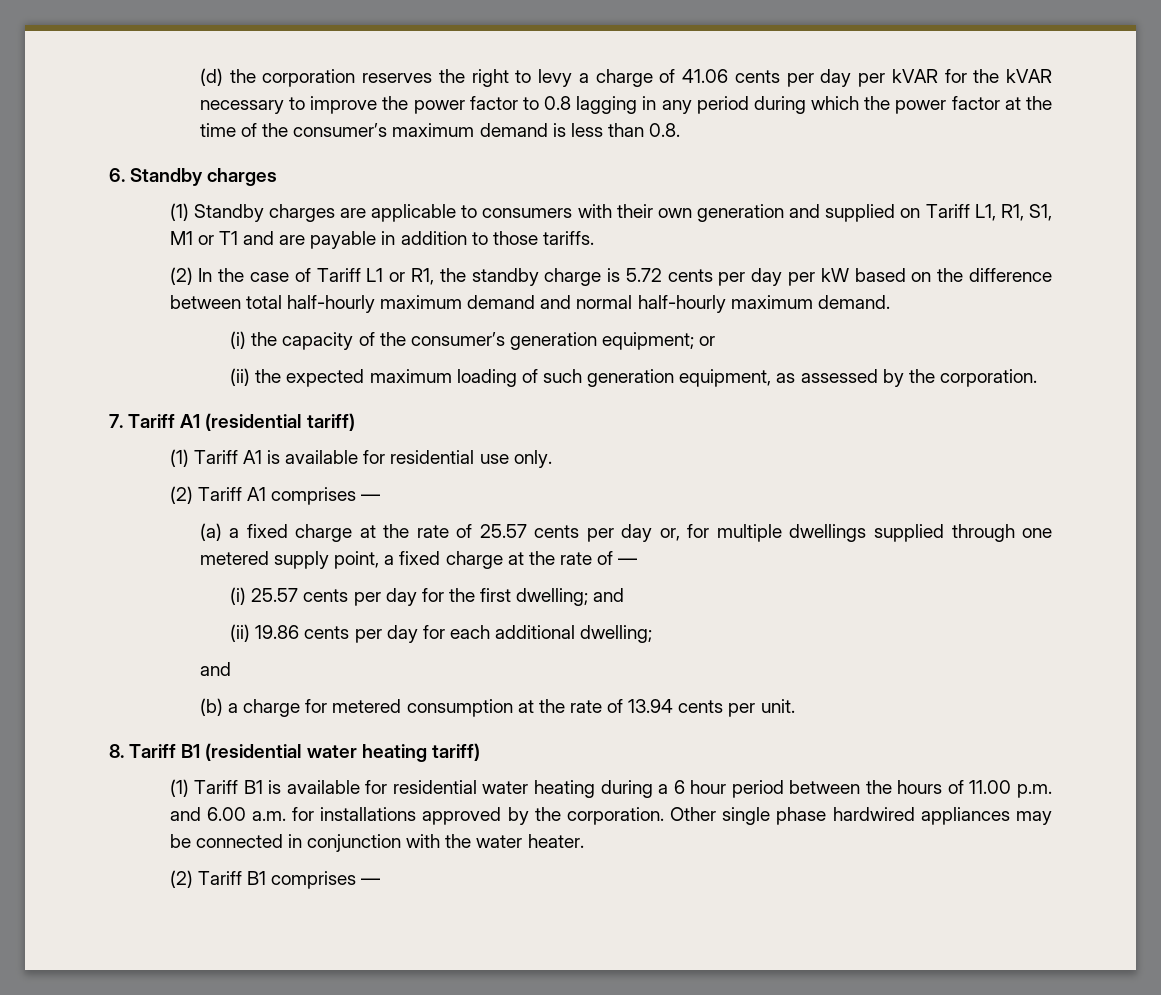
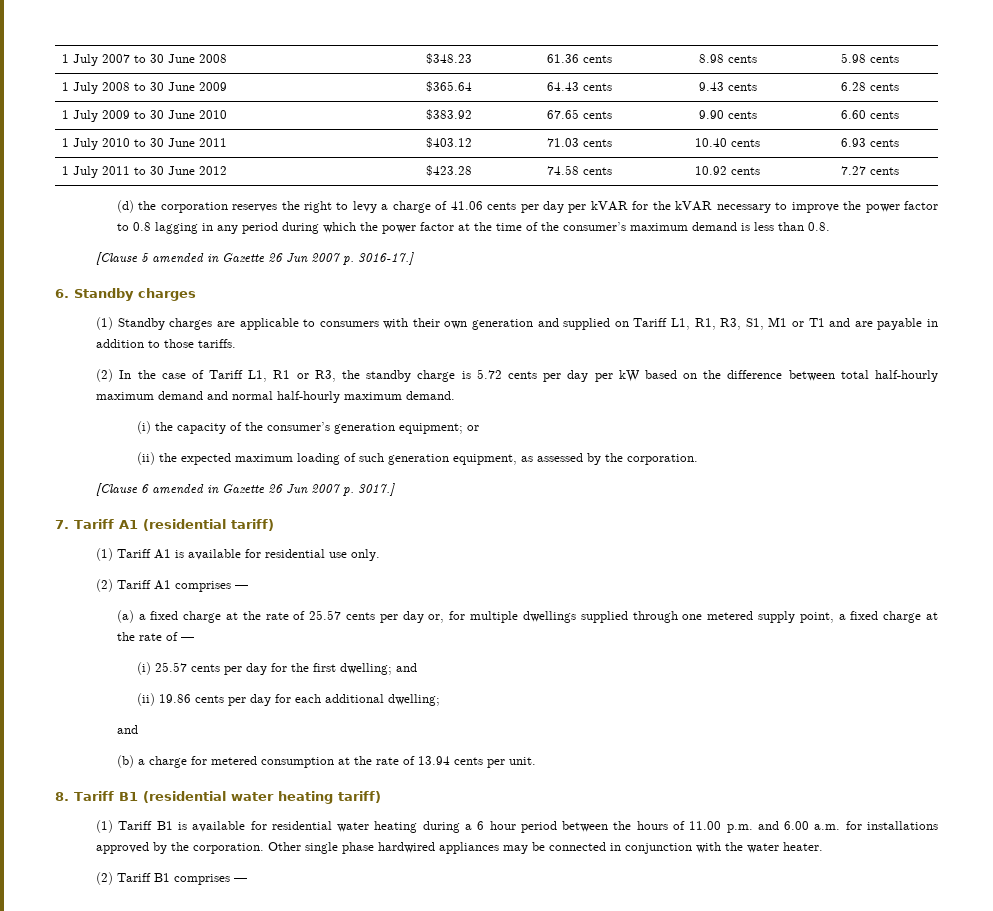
(199, 77) none -> [61,54,227,66] [425,53,472,64] [546,54,612,63] [698,54,757,63] [840,53,899,63] [61,82,227,94] [425,81,472,92] [546,82,612,91] [698,82,757,91] [840,82,899,91] [61,110,227,122] [425,109,472,120] [546,109,612,119] [698,110,757,119] [840,110,899,119] [61,138,227,150] [425,137,472,148] [546,138,612,147] [695,138,760,147] [840,138,899,147] [61,166,227,178] [425,165,472,176] [546,165,612,175] [695,166,760,175] [840,166,899,175] 1 July 2007 to 30 June 2008 | $348.23 | 61.36 cents | 8.98 cents | 5.98 cents // 1 July 2008 to 30 June 2009 | $365.64 | 64.43 cents | 9.43 cents | 6.28 cents // 1 July 2009 to 30 June 2010 | $383.92 | 67.65 cents | 9.90 cents | 6.60 cents // 1 July 2010 to 30 June 2011 | $403.12 | 71.03 cents | 10.40 cents | 6.93 cents // 1 July 2011 to 30 June 2012 | $423.28 | 74.58 cents | 10.92 cents | 7.27 cents //
(681, 130) none -> [96,252,415,265] // [Clause 5 amended in Gazette 26 Jun 2007 p. 3016-17.]
(1024, 212) none -> [720,318,742,330] R3,
[366,268,434,285] L1 or R1, -> [248,370,336,382] L1, R1 or R3,
(1037, 378) none -> [96,483,396,496] // [Clause 6 amended in Gazette 26 Jun 2007 p. 3017.]

